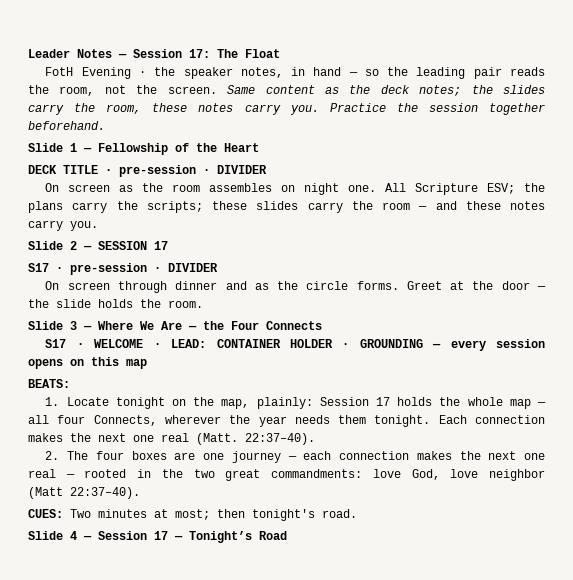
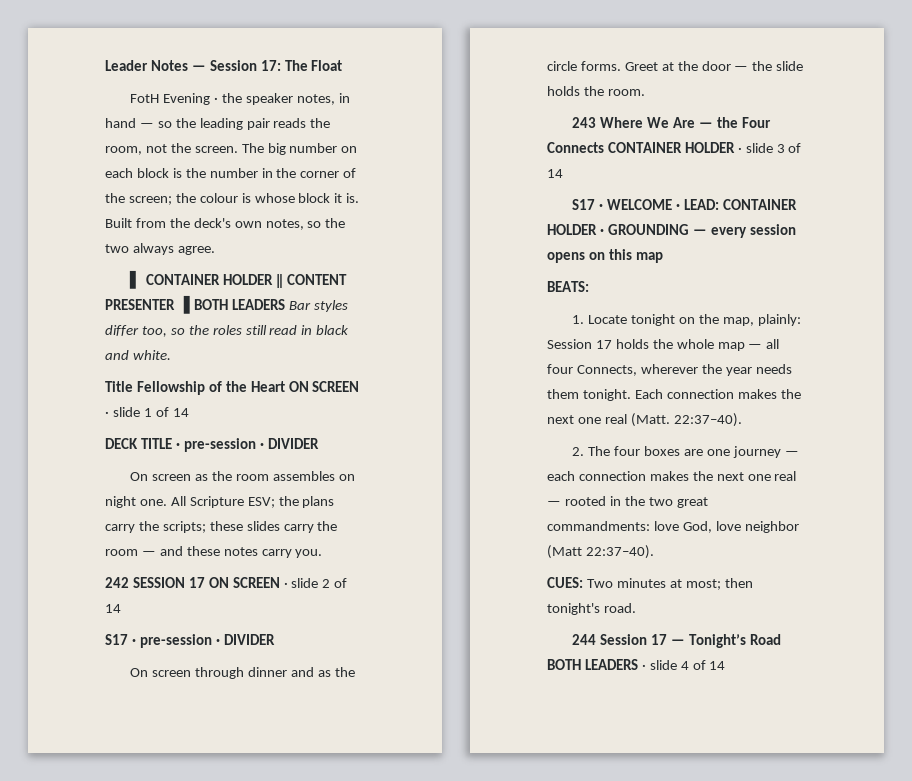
[227,85,546,96] [28,103,545,115] [28,121,105,130] [28,143,259,155] Same content as the deck notes; the slides carry the room, these notes carry you. Practice the session together beforehand. // Slide 1 — Fellowship of the Heart -> [241,143,358,155] [105,168,357,178] [105,193,360,205] [105,218,346,230] [105,243,215,255] [129,270,347,289] [105,295,348,314] [105,325,349,337] [105,350,171,360] [105,381,360,395] [105,407,189,417] The big number on each block is the number in the corner of the screen; the colour is whose block it is. Built from the deck's own notes, so the two always agree. // ▌ CONTAINER HOLDER ‖ CONTENT PRESENTER ▐ BOTH LEADERS Bar styles differ too, so the roles still read in black and white. // Title Fellowship of the Heart ON SCREEN · slide 1 of 14
[28,241,92,250] Slide 2 — -> [105,577,129,588] 242
(168, 245) none -> [208,577,348,588] [105,604,121,613] ON SCREEN · slide 2 of 14
[28,321,92,330] Slide 3 — -> [572,117,597,128] 243
(322, 325) none -> [607,142,802,153] [547,169,563,178] CONTAINER HOLDER · slide 3 of 14
[28,531,92,540] Slide 4 — -> [572,634,597,645] 244
(287, 535) none -> [547,659,726,670] BOTH LEADERS · slide 4 of 14

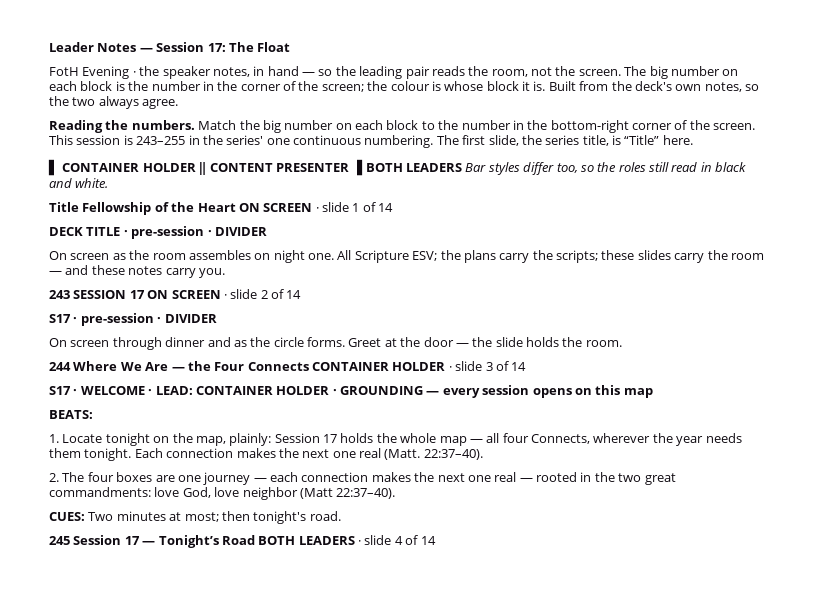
(215, 250) none -> [49,120,756,133] [49,135,693,148] // Reading the numbers. Match the big number on each block to the number in the bottom-right corner of the screen. This session is 243–255 in the series' one continuous numbering. The first slide, the series title, is “Title” here.
[105,577,129,588] 242 -> [49,290,70,299] 243
[572,117,597,128] 243 -> [49,362,71,371] 244
[572,634,597,645] 244 -> [49,536,70,545] 245

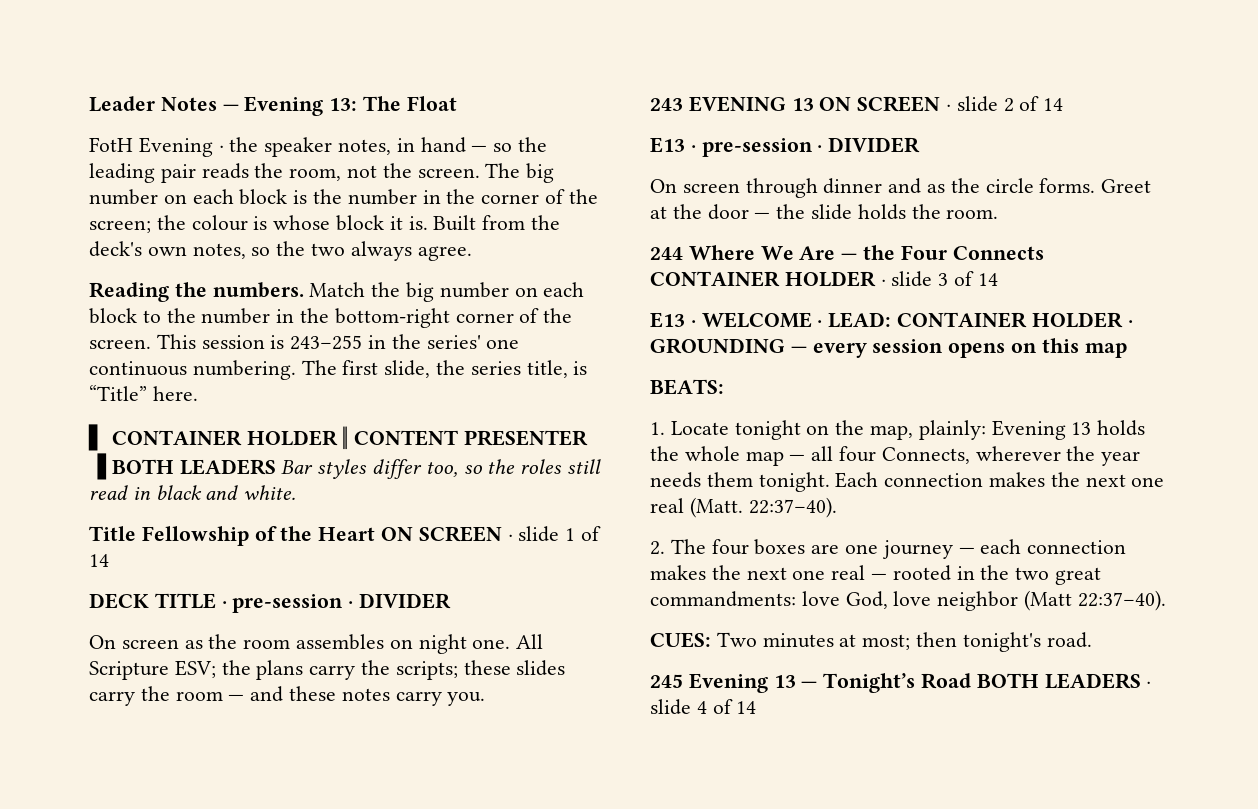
[156,42,226,52] Session 17: -> [244,96,358,116] Evening 13:
[73,290,145,299] SESSION 17 -> [688,96,814,112] EVENING 13
[49,314,71,323] S17 -> [650,137,685,153] E13
[49,386,71,395] S17 -> [650,312,685,328] E13
[274,433,337,443] Session 17 -> [991,420,1092,440] Evening 13
[73,535,140,545] Session 17 -> [688,673,796,693] Evening 13

